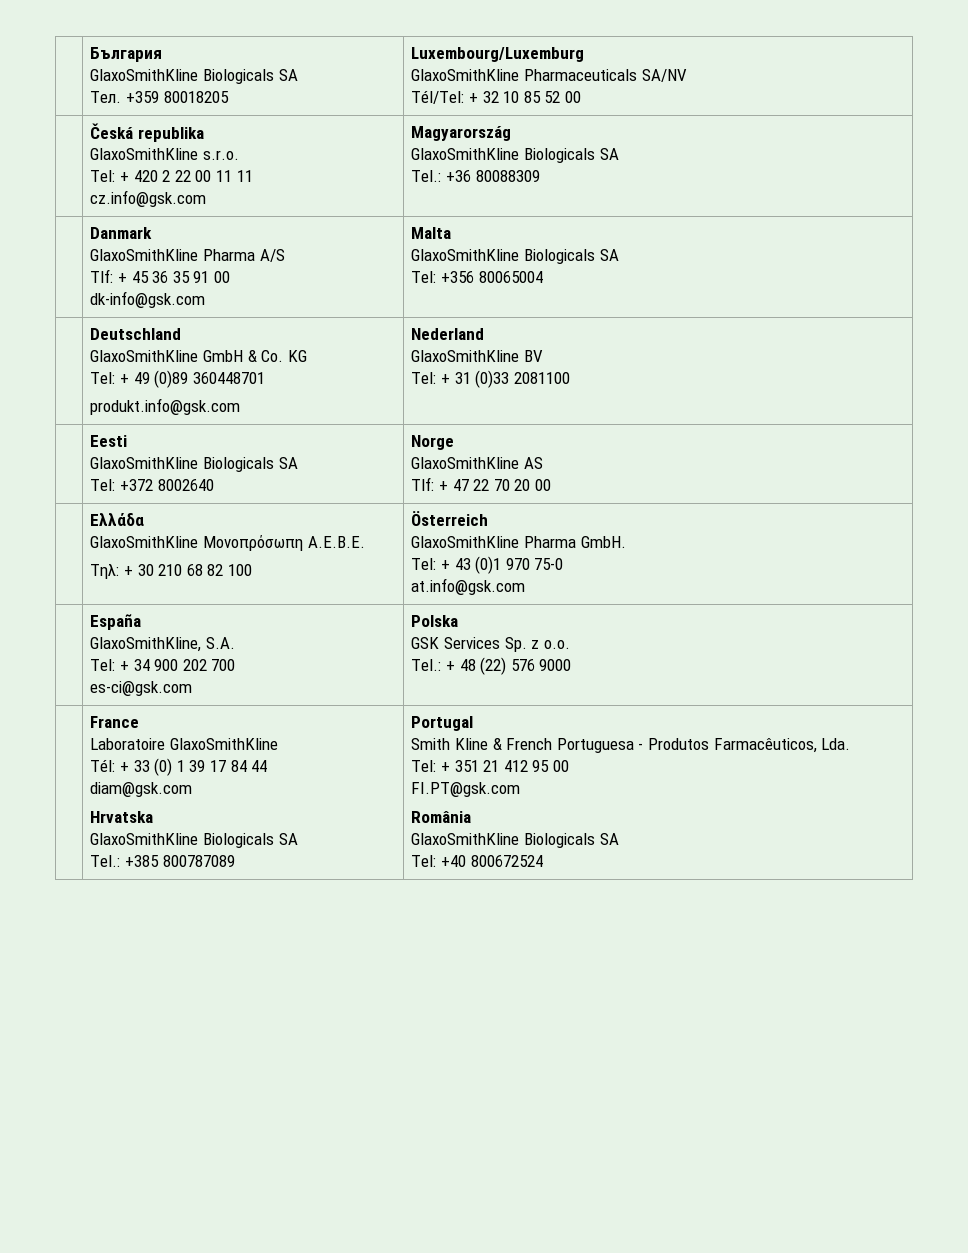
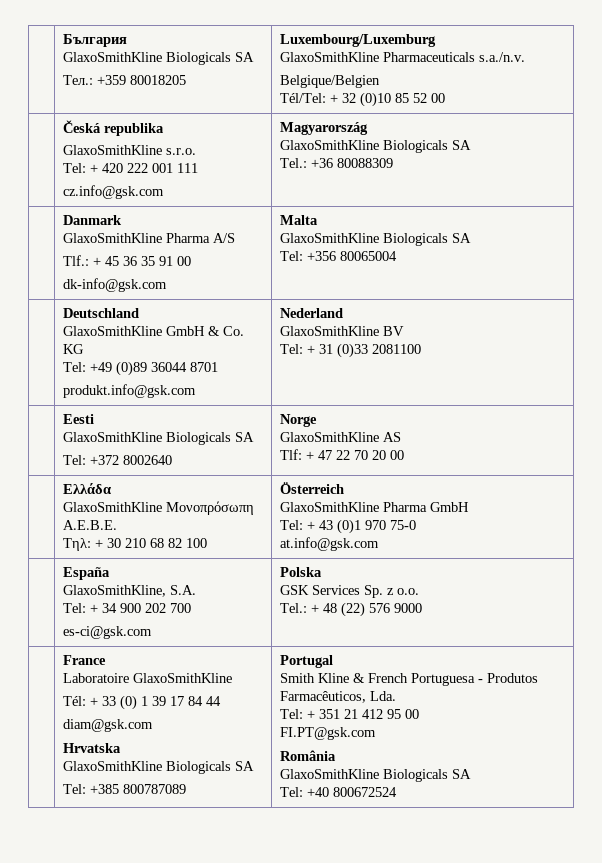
[90,91,122,103] Тел. -> [63,75,94,85] Тел.:
[641,69,687,82] SA/NV -> [479,52,526,62] [280,75,381,88] s.a./n.v. // Belgique/Belgien
[503,91,520,103] 10 -> [360,92,392,107] (0)10
[162,170,253,182] 2 22 00 11 11 -> [127,163,199,173] 222 001 111
[90,269,114,283] Tlf: -> [63,255,90,266] Tlf.:
[119,370,265,388] + 49 (0)89 360448701 -> [90,361,219,376] +49 (0)89 36044 8701
[580,536,626,548] GmbH. -> [430,502,470,512] GmbH
[90,855,121,867] Tel.: -> [63,784,87,794] Tel:

